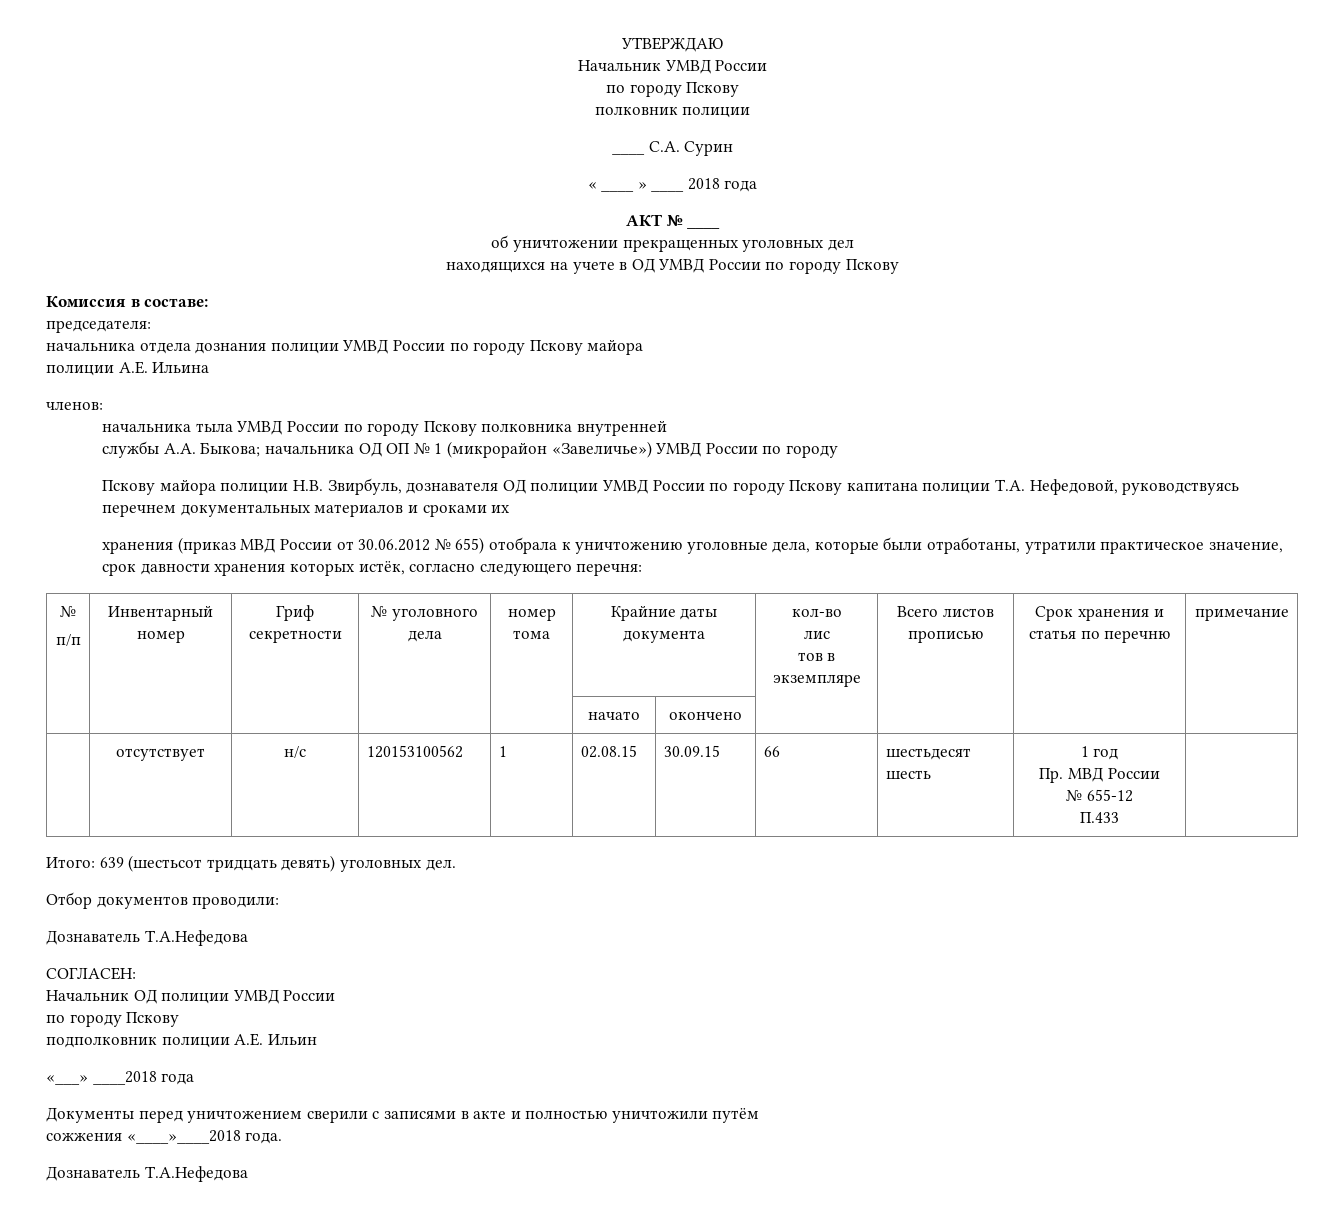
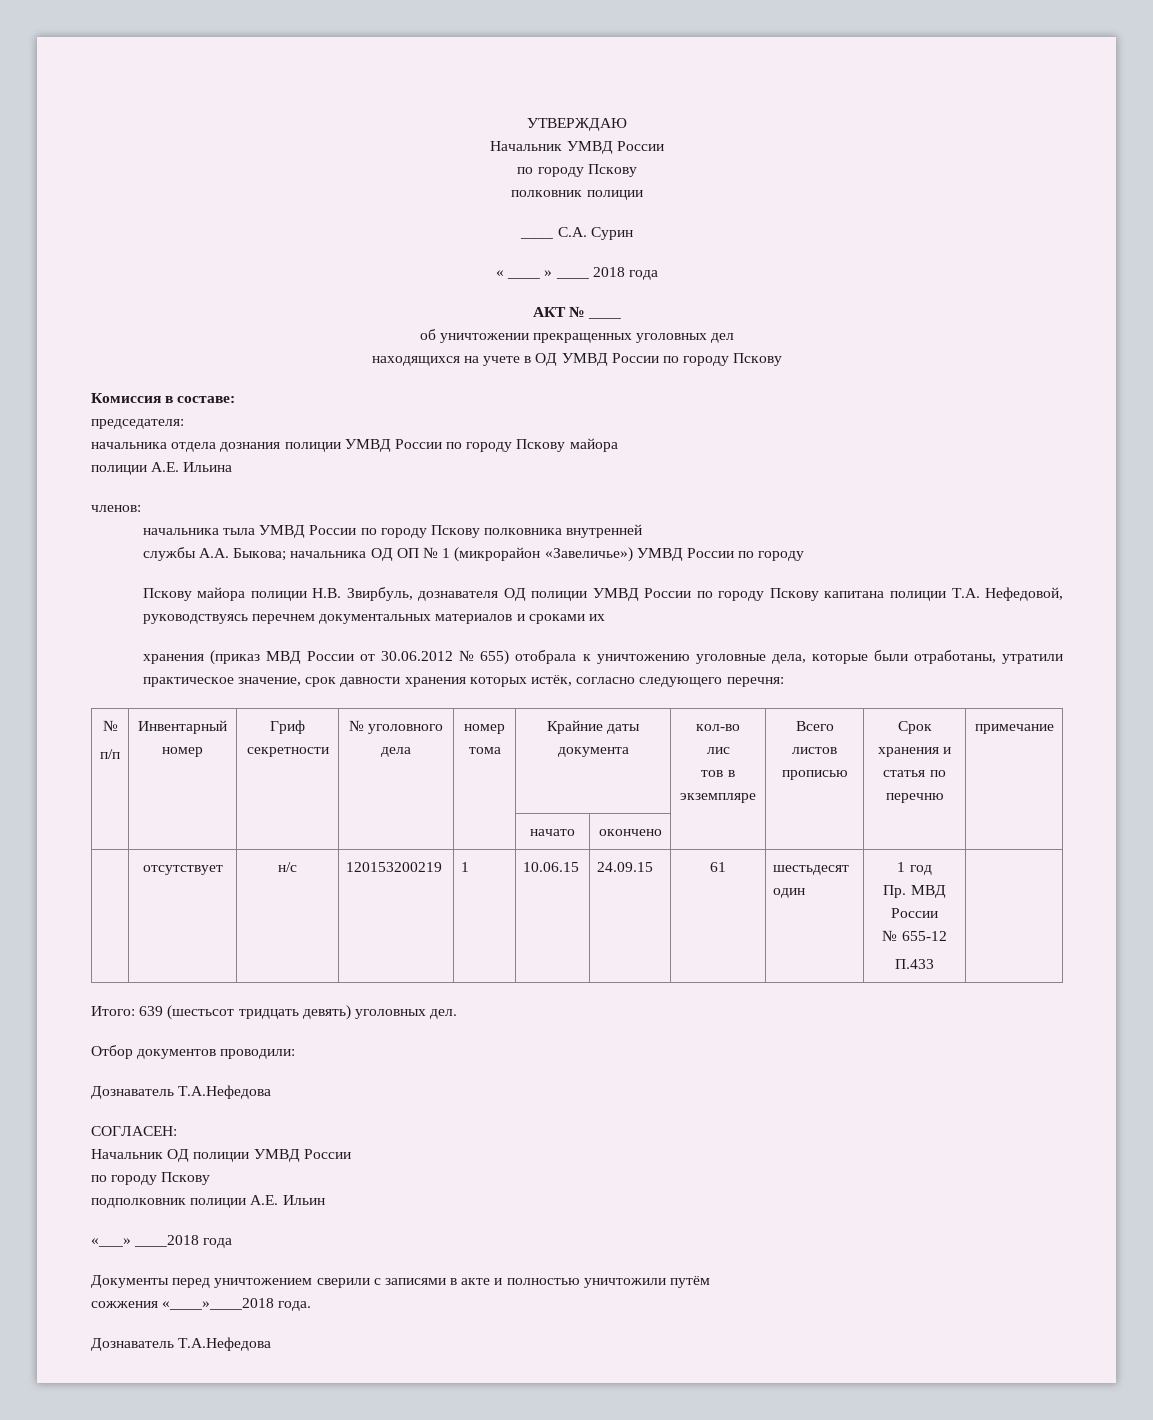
[366,745,463,758] [498,746,507,757] [580,745,637,758] [663,745,720,757] [763,746,780,757] 120153100562 | 1 | 02.08.15 | 30.09.15 | 66 -> [346,862,443,872] [461,862,470,872] [523,862,580,872] [597,862,654,872] [710,862,726,872] 120153200219 | 1 | 10.06.15 | 24.09.15 | 61
[885,770,931,780] шесть -> [773,888,806,898] один

